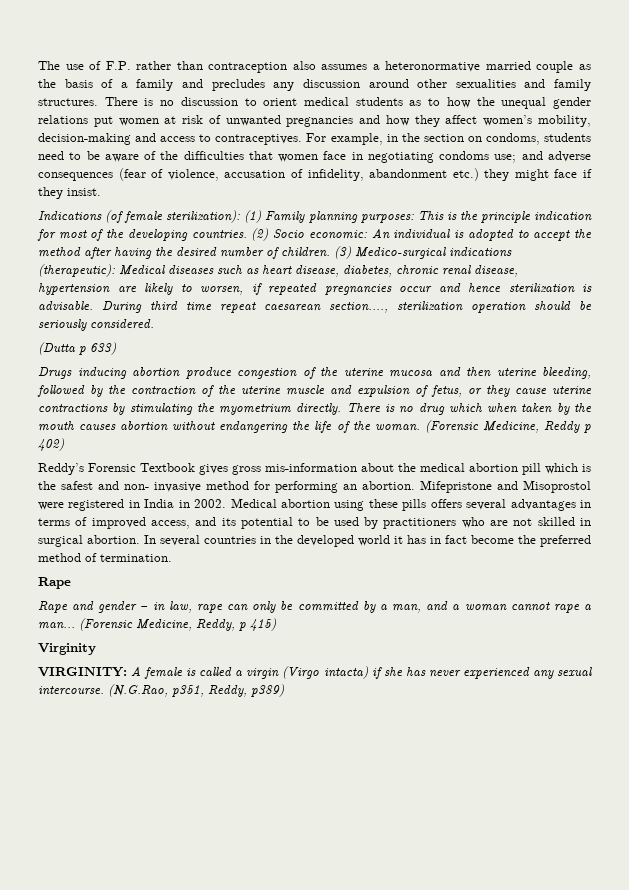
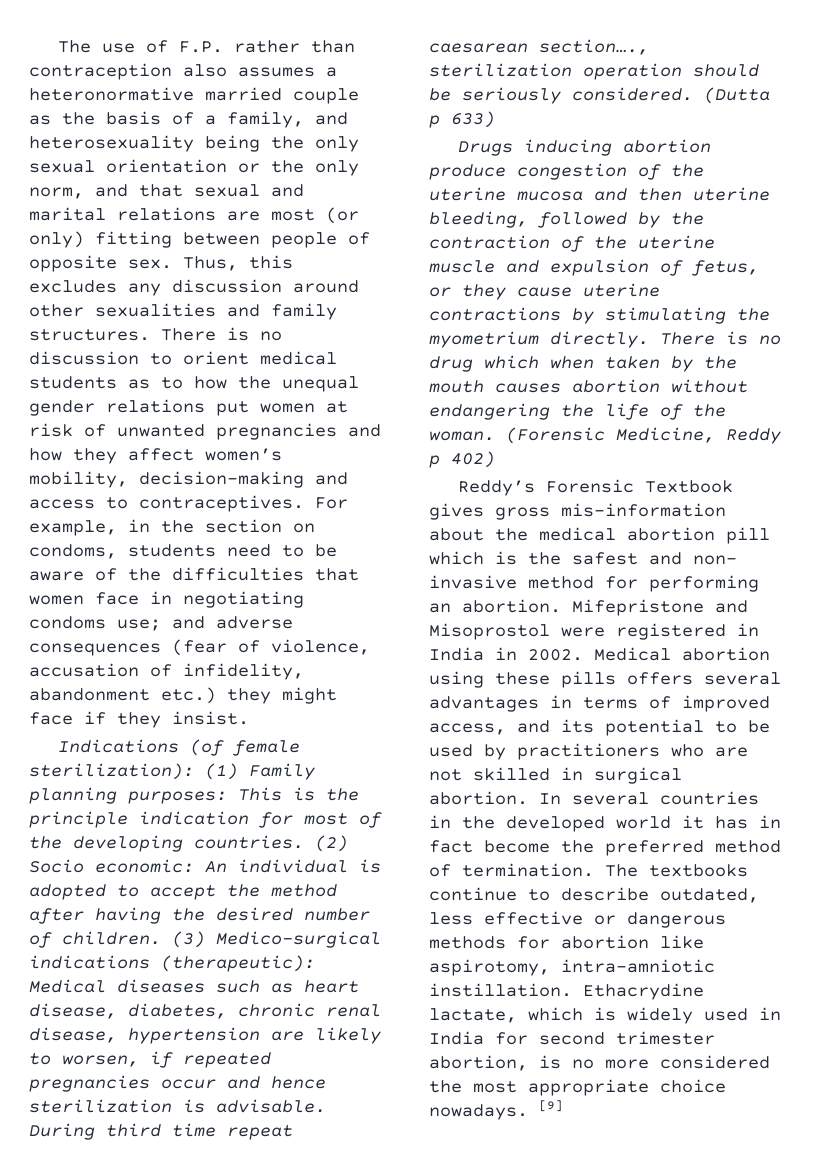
[136,79,265,91] family and precludes -> [227,111,348,128] [29,135,359,152] [29,159,359,176] [29,184,304,199] [29,207,359,224] [29,231,370,248] [29,255,293,272] [29,280,117,293] family, and heterosexuality being the only sexual orientation or the only norm, and that sexual and marital relations are most (or only) fitting between people of opposite sex. Thus, this excludes
(154, 324) // -> (693, 94) none
[38,577,71,589] [38,601,591,613] [38,618,276,631] [38,643,96,655] [38,666,592,679] [38,684,284,697] // Rape // Rape and gender – in law, rape can only be committed by a man, and a woman cannot rape a man… (Forensic Medicine, Reddy, p 415) // Virginity // VIRGINITY: A female is called a virgin (Virgo intacta) if she has never experienced any sexual intercourse. (N.G.Rao, p351, Reddy, p389) -> [605,864,748,877] [429,887,759,903] [429,911,726,928] [429,935,704,949] [429,959,715,976] [429,983,704,1000] [429,1007,781,1024] [429,1031,715,1045] [429,1055,770,1071] [429,1079,726,1096] [429,1100,563,1120] The textbooks continue to describe outdated, less effective or dangerous methods for abortion like aspirotomy, intra-amniotic instillation. Ethacrydine lactate, which is widely used in India for second trimester abortion, is no more considered the most appropriate choice nowadays. [9]

